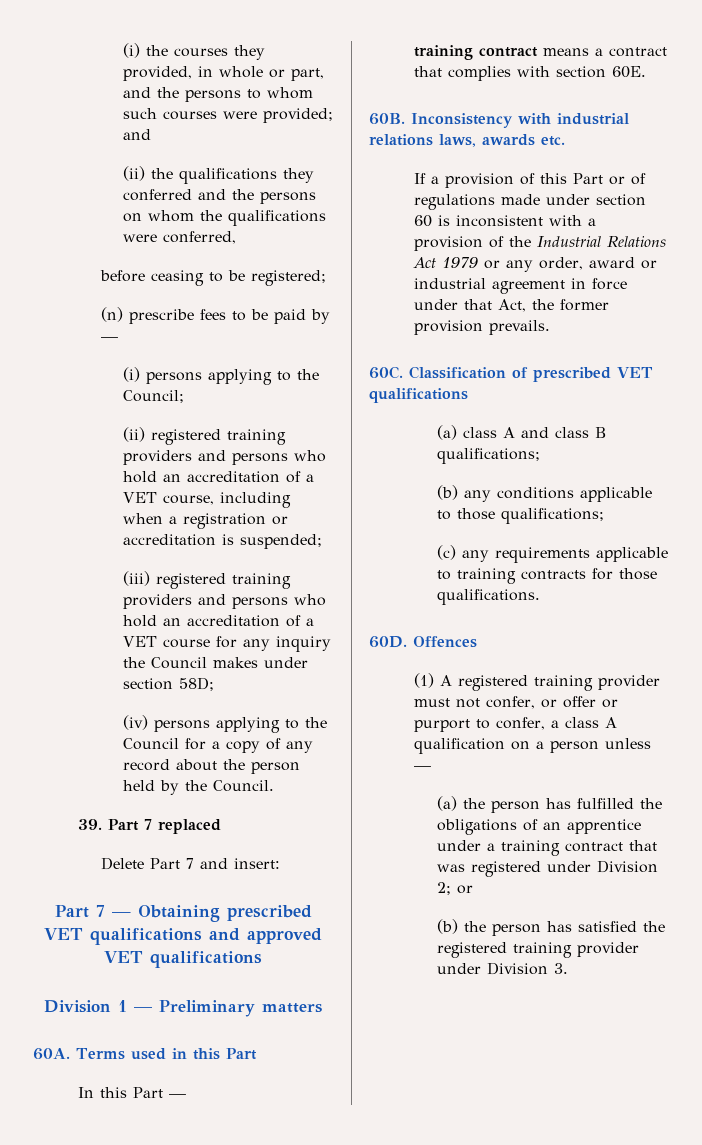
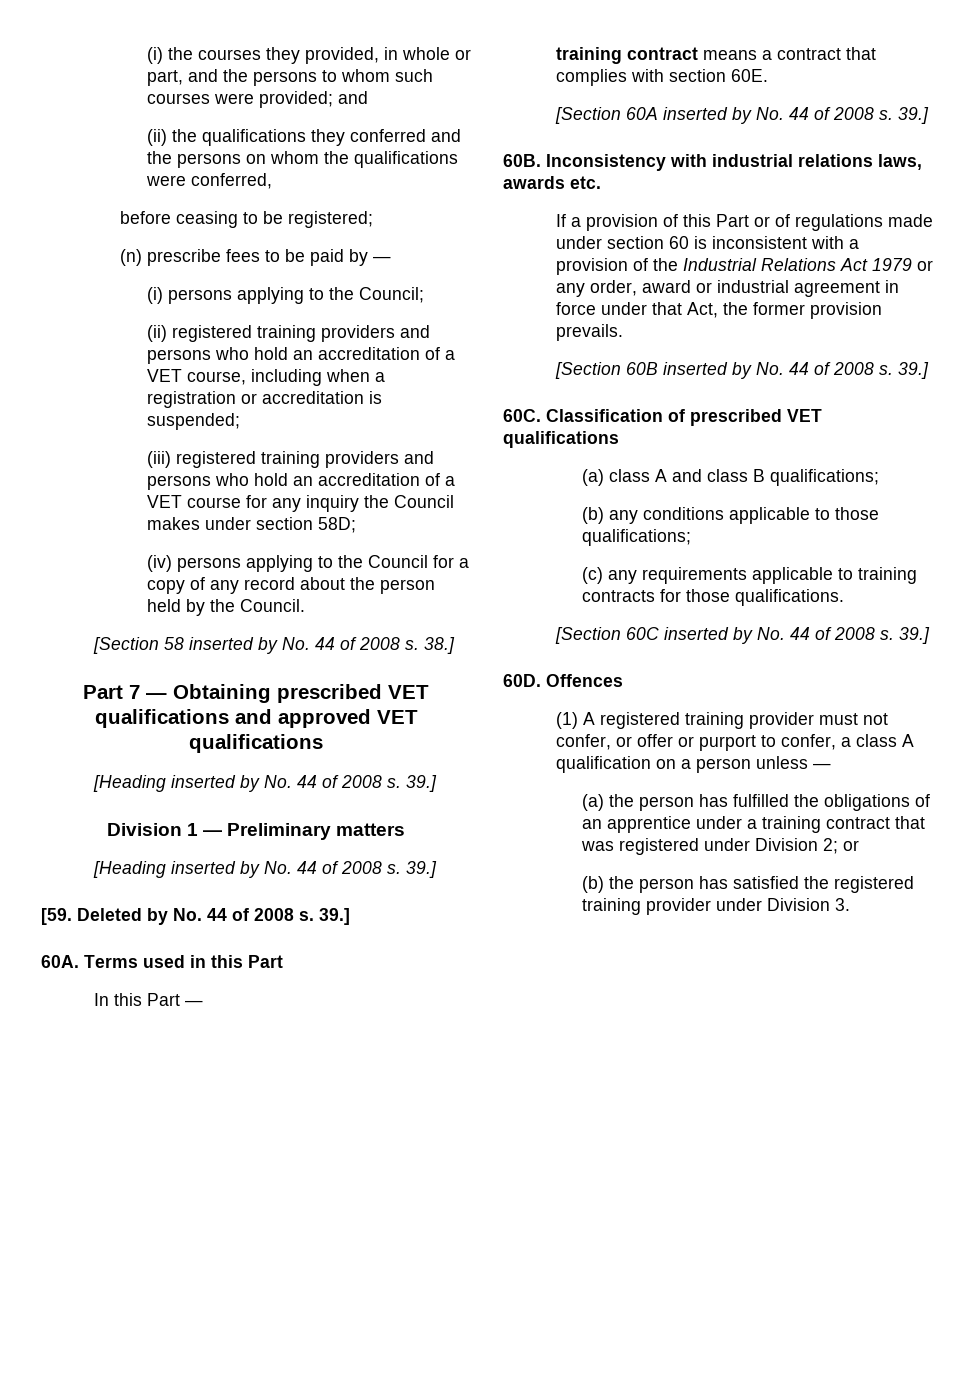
[78,819,222,834] [100,857,280,870] 39. Part 7 replaced // Delete Part 7 and insert: -> [92,637,455,654] [Section 58 inserted by No. 44 of 2008 s. 38.]
(262, 959) none -> [92,775,437,792] // [Heading inserted by No. 44 of 2008 s. 39.]
(322, 1008) none -> [92,861,437,878] [41,908,350,925] // [Heading inserted by No. 44 of 2008 s. 39.] // [59. Deleted by No. 44 of 2008 s. 39.]
(647, 72) none -> [554,107,929,124] // [Section 60A inserted by No. 44 of 2008 s. 39.]
(551, 327) none -> [554,362,929,379] // [Section 60B inserted by No. 44 of 2008 s. 39.]
(540, 597) none -> [554,627,930,644] // [Section 60C inserted by No. 44 of 2008 s. 39.]

